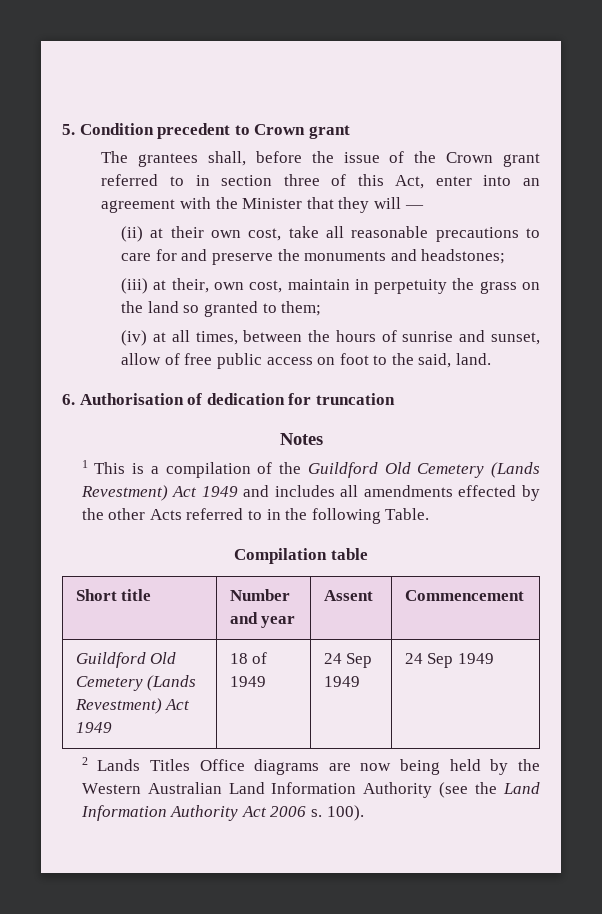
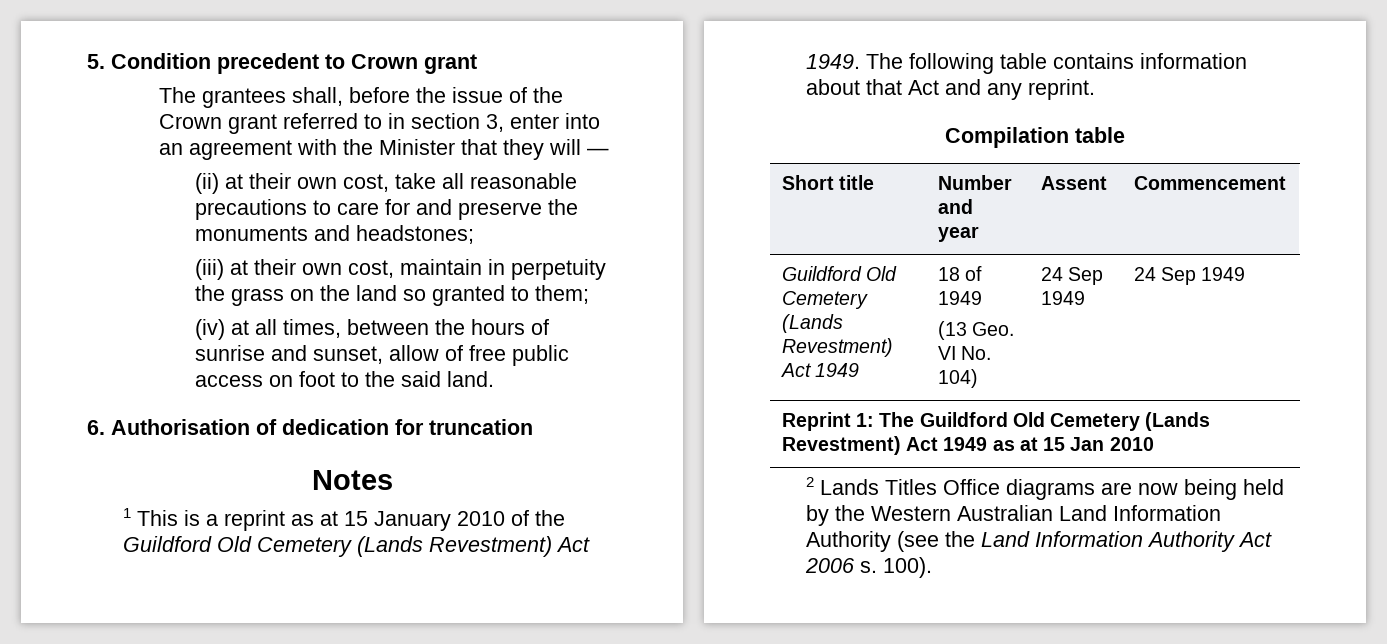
[283,174,425,189] three of this Act, -> [486,114,505,132] 3,
[171,278,209,293] their, -> [254,259,297,275] their
[418,353,452,368] said, -> [401,371,442,387] said
[165,462,251,478] compilation -> [224,510,506,531] reprint as at 15 January 2010
[201,485,540,501] [81,508,430,524] 1949 and includes all amendments effected by the other Acts referred to in the following Table. -> [806,53,1248,74] [806,79,1096,100] 1949. The following table contains information about that Act and any reprint.
(266, 681) none -> [937,321,1015,340] [937,346,992,360] [937,369,978,388] // (13 Geo. VI No. 104)
(494, 658) none -> [781,412,1211,431] [781,436,1154,455] // Reprint 1: The Guildford Old Cemetery (Lands Revestment) Act 1949 as at 15 Jan 2010

